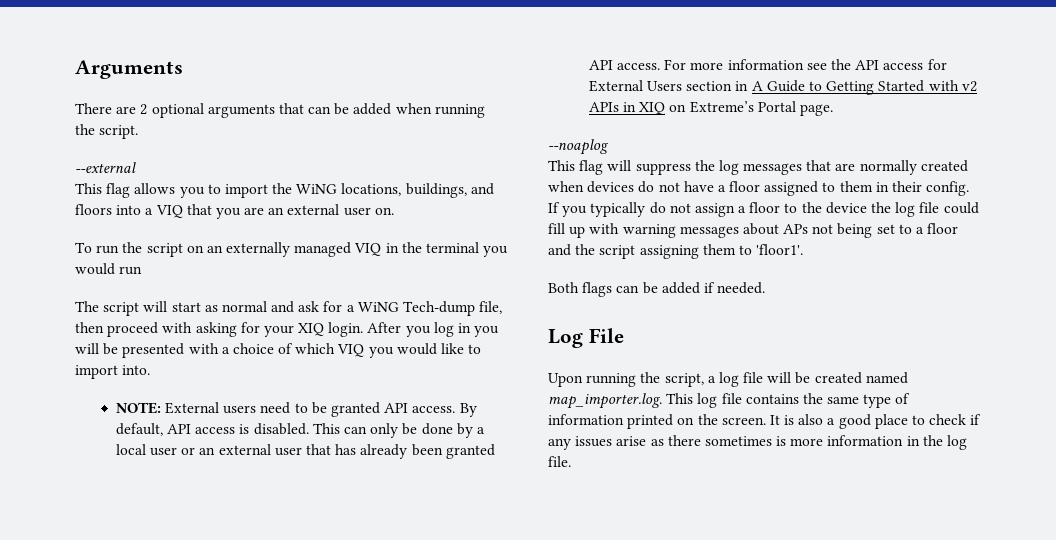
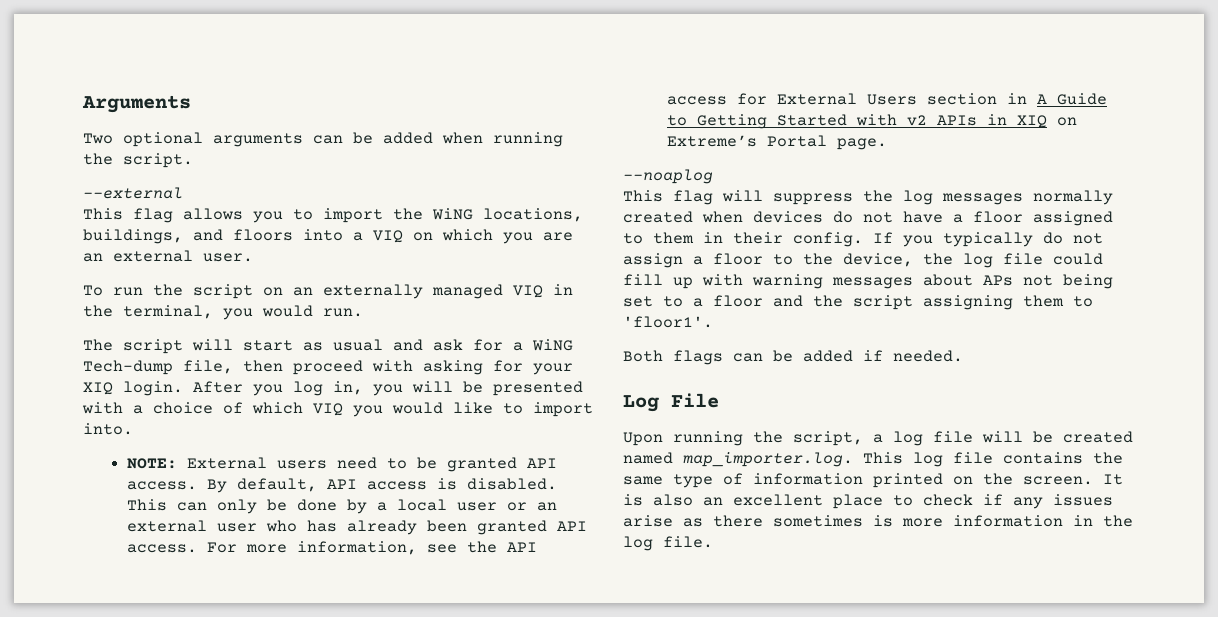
[75,103,148,115] There are 2 -> [83,133,113,144] Two
[278,103,304,114] that -> (303, 140) none
[186,204,212,215] that -> [413,229,493,241] on which
[343,207,394,216] user on. -> [203,253,253,262] user.
[426,242,509,257] [75,263,143,275] terminal you would run -> [123,305,363,320] terminal, you would run.
[221,301,267,312] normal -> [333,339,383,351] usual
[458,323,472,333] in -> [333,381,363,395] in,
[306,444,332,455] that -> [265,520,297,532] who
[727,59,804,70] information -> [296,541,417,555] information,
[806,160,856,171] that are -> (1023, 199) none
[825,202,867,214] device -> [843,253,913,267] device,
[827,414,871,429] a good -> [703,494,823,506] an excellent

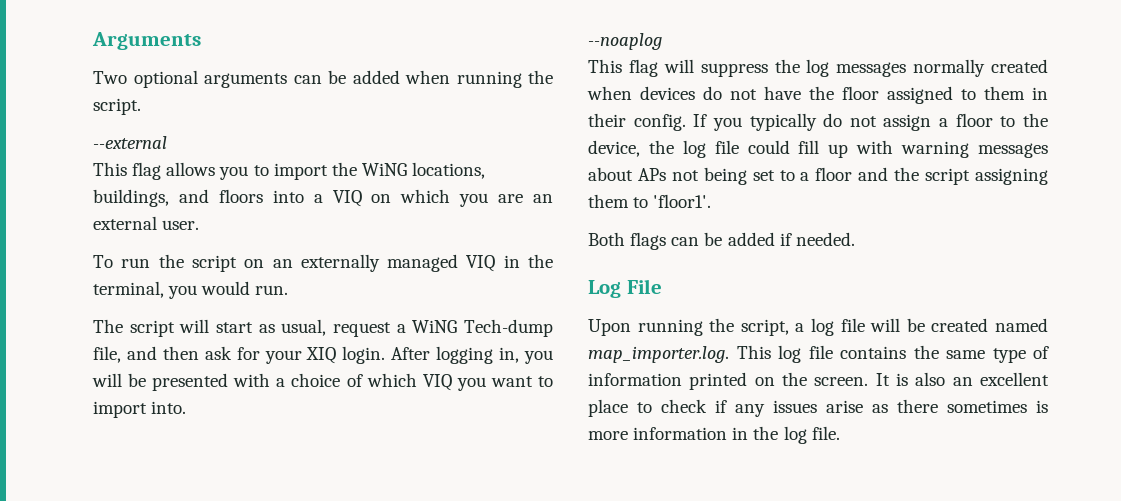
[333,339,573,351] [83,360,483,375] usual and ask for a WiNG Tech-dump file, then proceed with asking -> [281,319,553,337] [93,346,232,363] usual, request a WiNG Tech-dump file, and then ask
[253,381,323,396] you log -> [436,346,494,364] logging
[392,402,493,414] would like -> [490,376,533,387] want
[126,457,557,472] [126,478,557,493] [126,499,557,514] [126,520,587,535] [126,541,537,555] [666,93,1107,105] [666,114,1077,129] [666,135,887,150] // NOTE: External users need to be granted API access. By default, API access is disabled. This can only be done by a local user or an external user who has already been granted API access. For more information, see the API access for External Users section in A Guide to Getting Started with v2 APIs in XIQ on Extreme’s Portal page. -> (187, 407) none
[953,214,963,223] a -> [809,86,834,100] the

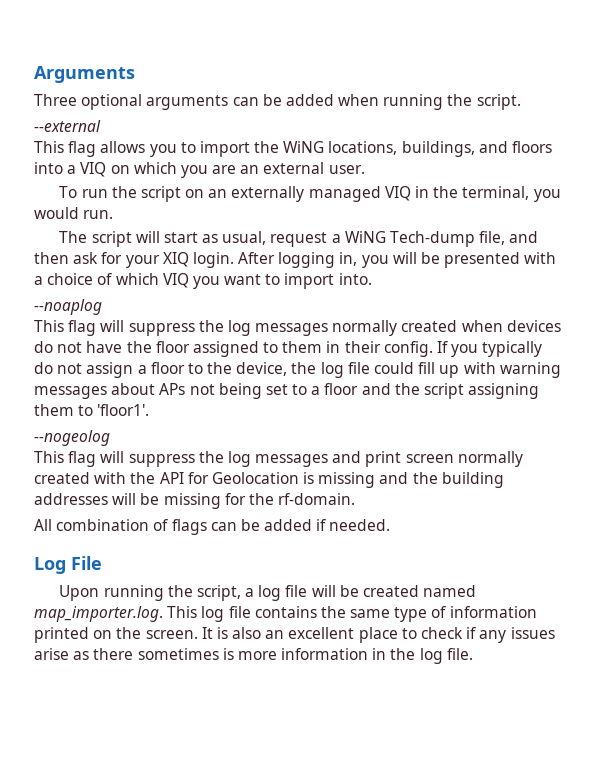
[93,71,127,84] Two -> [34,94,77,106] Three
[588,232,625,246] Both -> [34,430,110,446] [34,451,523,467] [34,472,504,488] [34,493,356,509] [34,519,169,531] --nogeolog // This flag will suppress the log messages and print screen normally created with the API for Geolocation is missing and the building addresses will be missing for the rf-domain. // All combination of

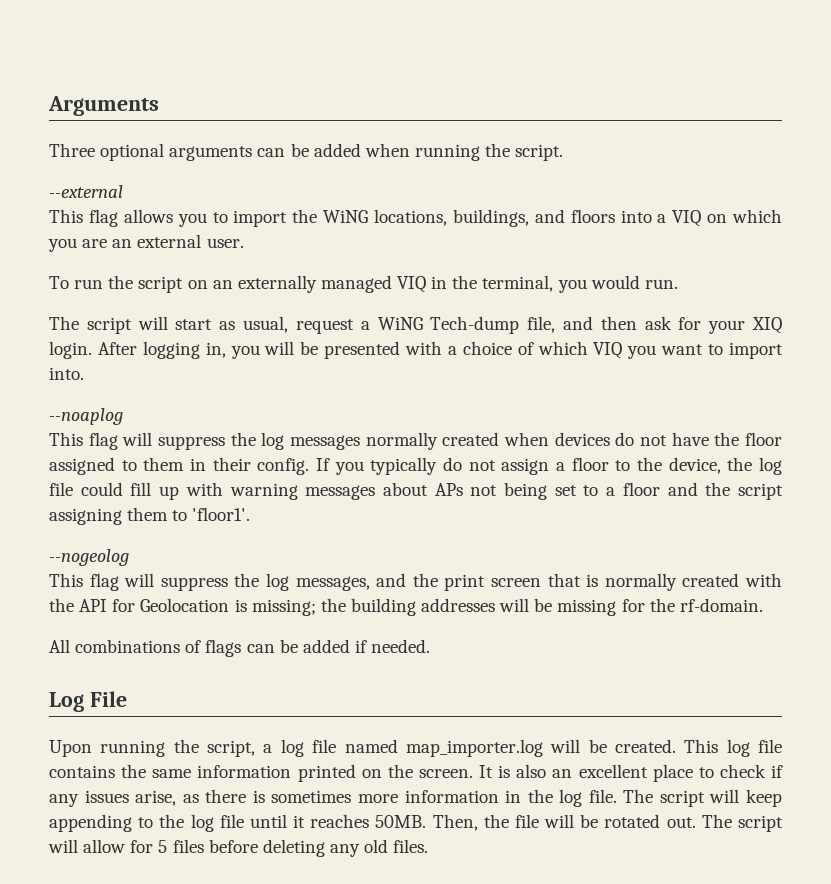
[255,451,454,467] messages and print screen -> [295,573,599,591] messages, and the print screen that is
[318,472,409,488] missing and -> [251,599,316,616] missing;
[56,519,150,531] combination -> [75,639,181,653] combinations
[311,585,477,597] [34,606,163,622] will be created named map_importer.log. -> [344,739,676,757] named map_importer.log will be created.
[394,606,447,622] type of -> (192, 773) none
[34,648,69,660] arise -> [135,790,177,806] arise,
[137,648,234,660] sometimes is -> [252,790,352,803] is sometimes
(473, 654) none -> [623,789,782,807] [49,814,783,832] [48,839,429,857] The script will keep appending to the log file until it reaches 50MB. Then, the file will be rotated out. The script will allow for 5 files before deleting any old files.

